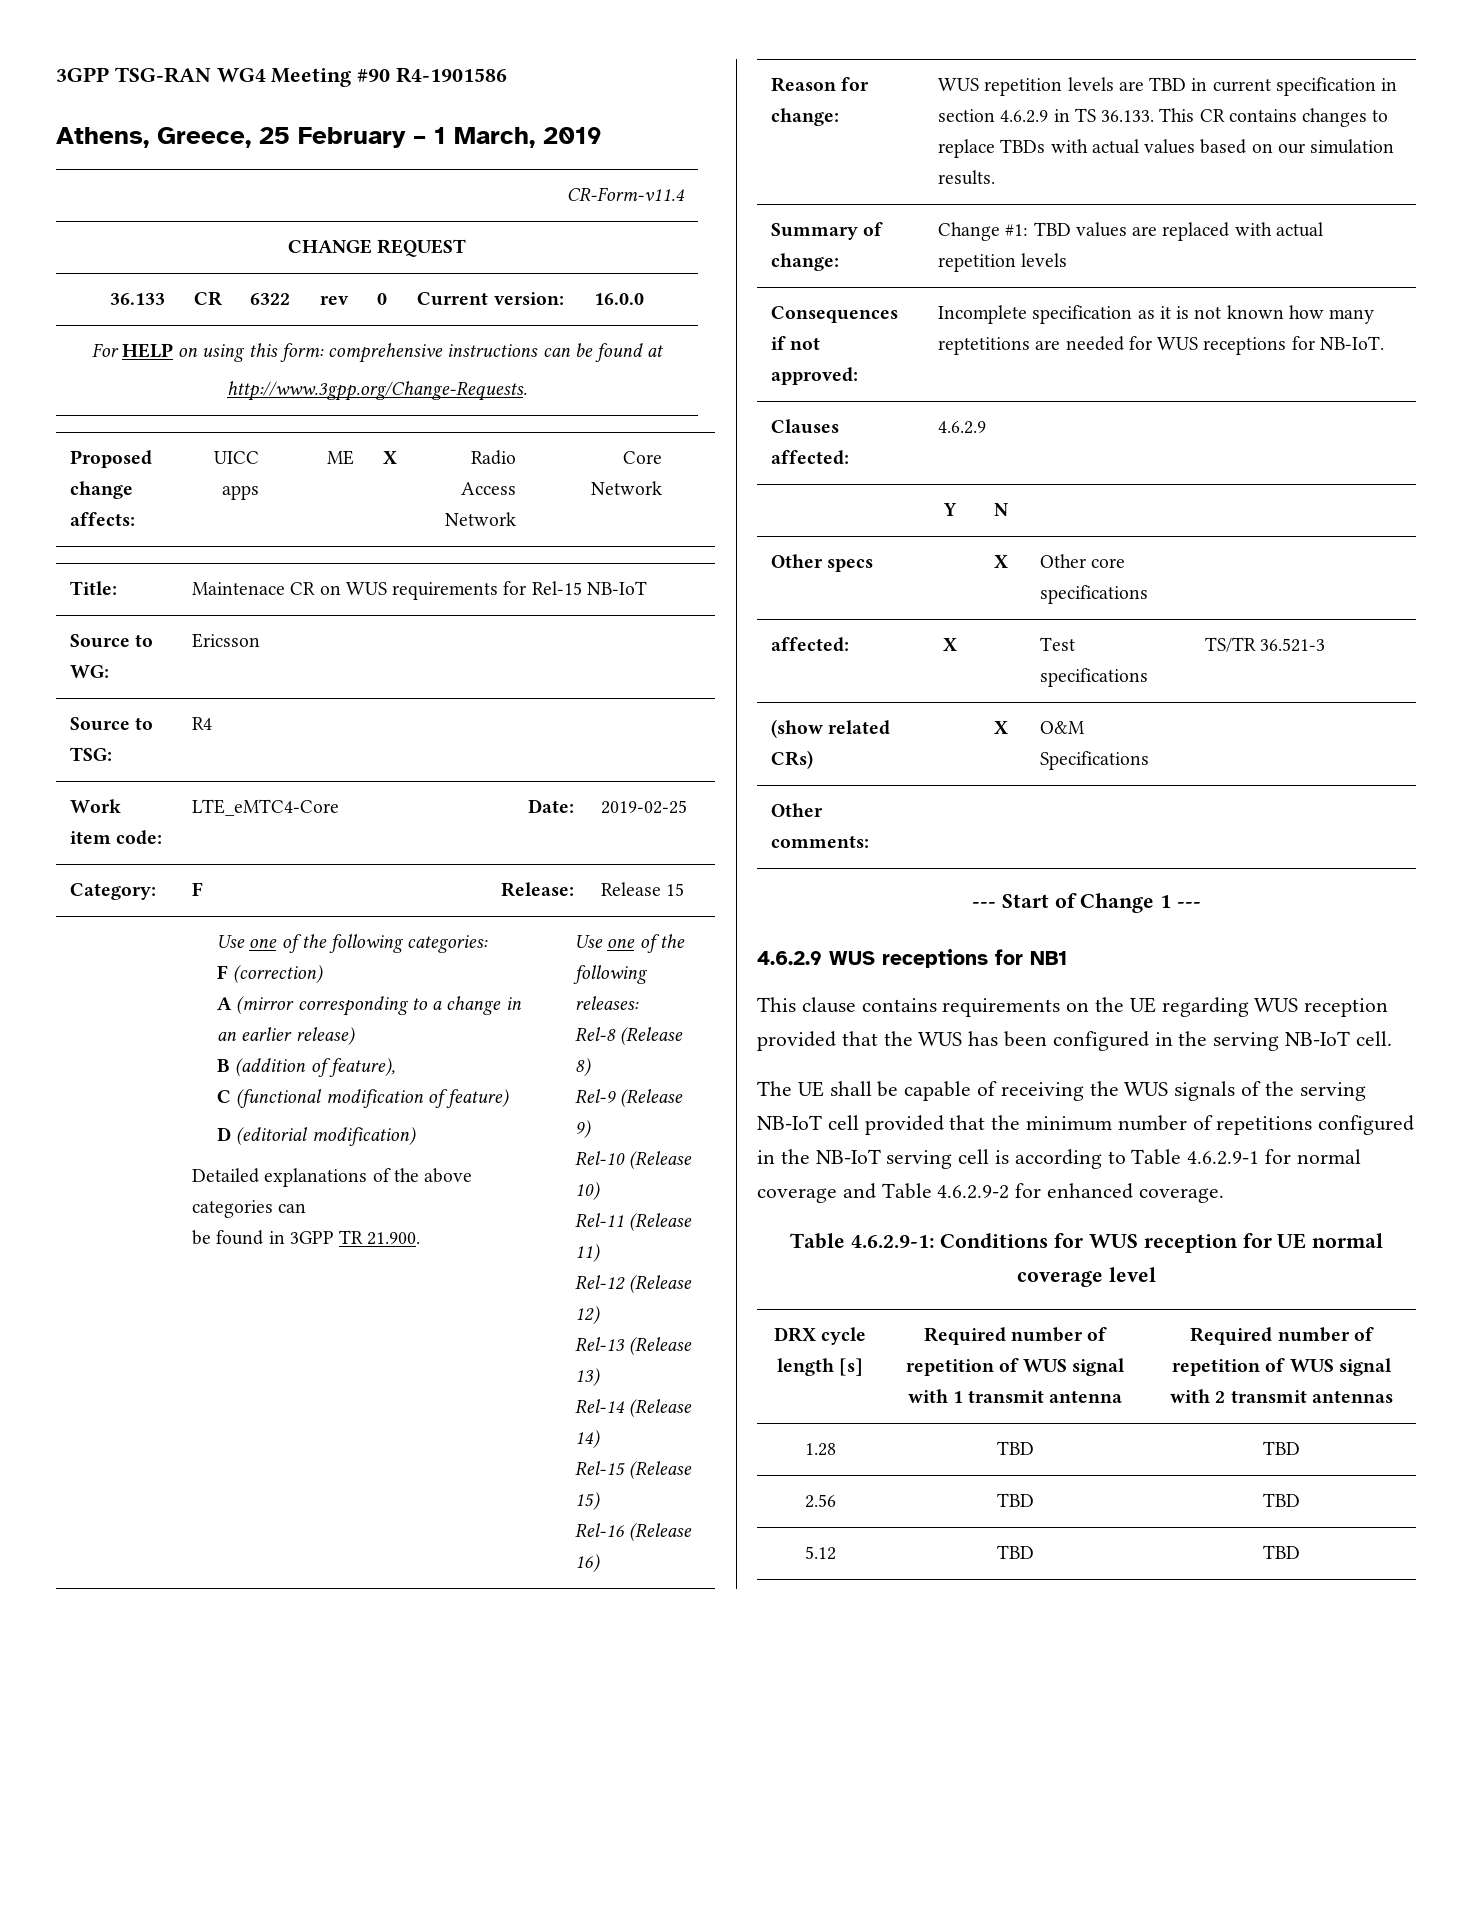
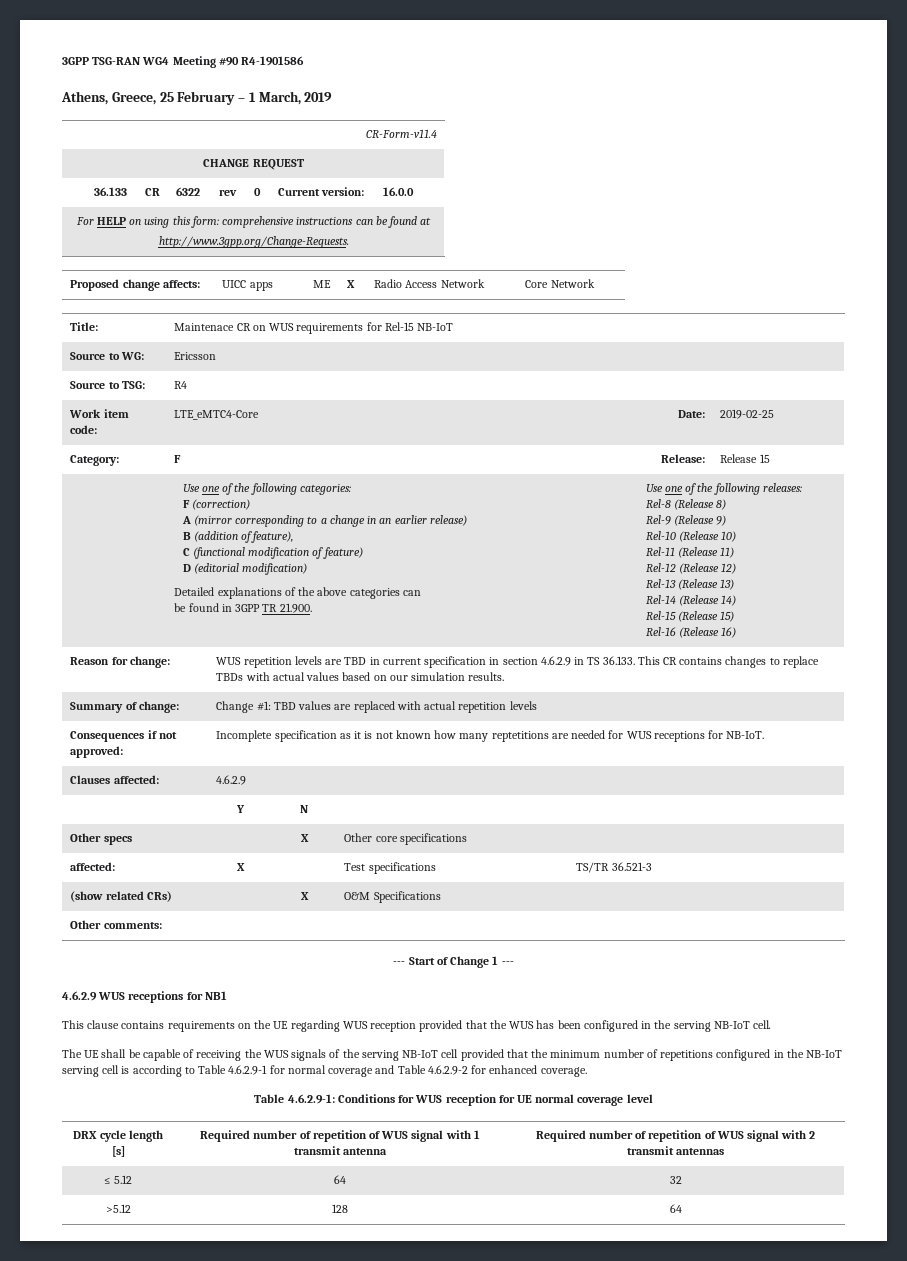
[804,1443,836,1456] [996,1441,1034,1455] [1263,1441,1300,1455] [804,1494,836,1508] [996,1493,1034,1507] [1263,1493,1300,1507] [804,1546,836,1560] [996,1545,1034,1559] [1263,1545,1300,1559] 1.28 | TBD | TBD // 2.56 | TBD | TBD // 5.12 | TBD | TBD -> [103,1175,133,1184] [334,1175,346,1184] [669,1176,682,1184] [105,1204,131,1213] [332,1204,348,1213] [669,1204,682,1213] ≤ 5.12 | 64 | 32 // >5.12 | 128 | 64

